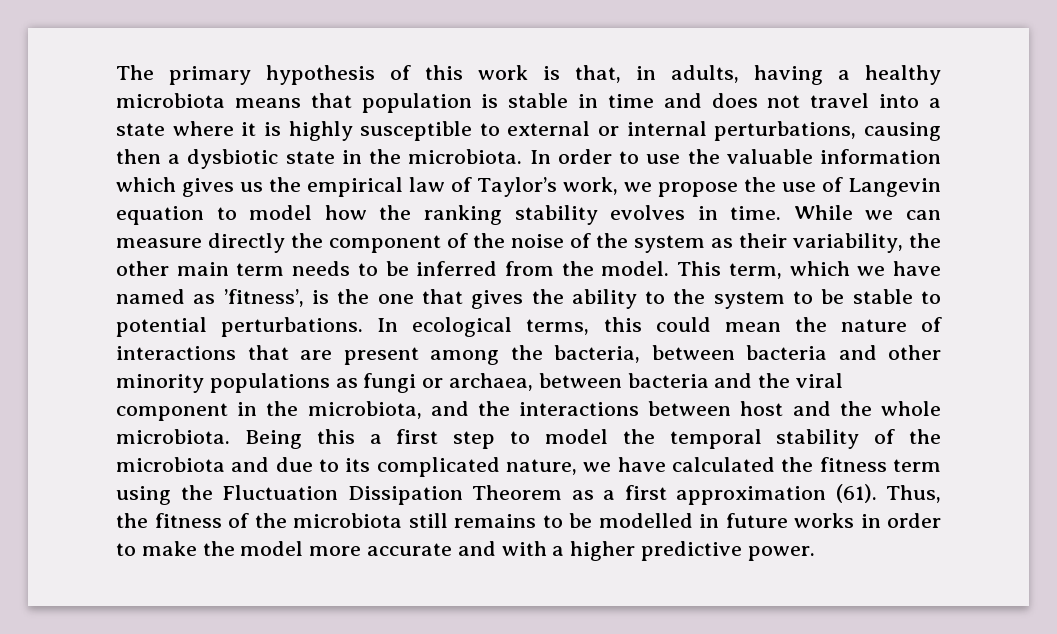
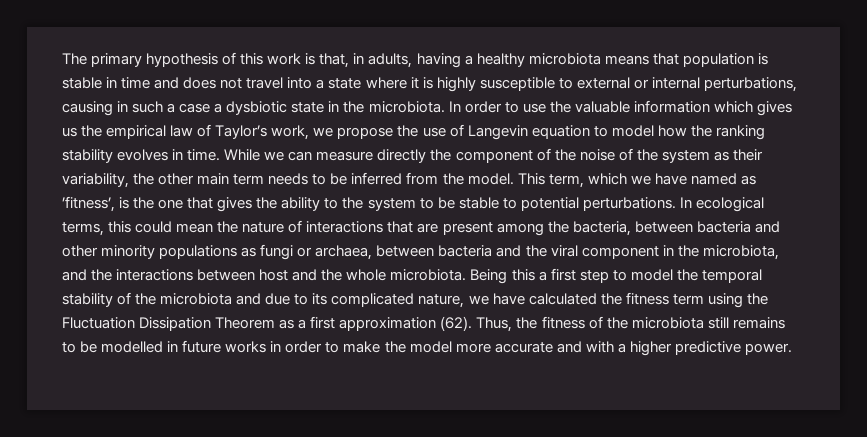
[116,149,161,164] then -> [117,101,211,113] in such a case
[835,484,877,503] (61). -> [440,316,473,331] (62).

